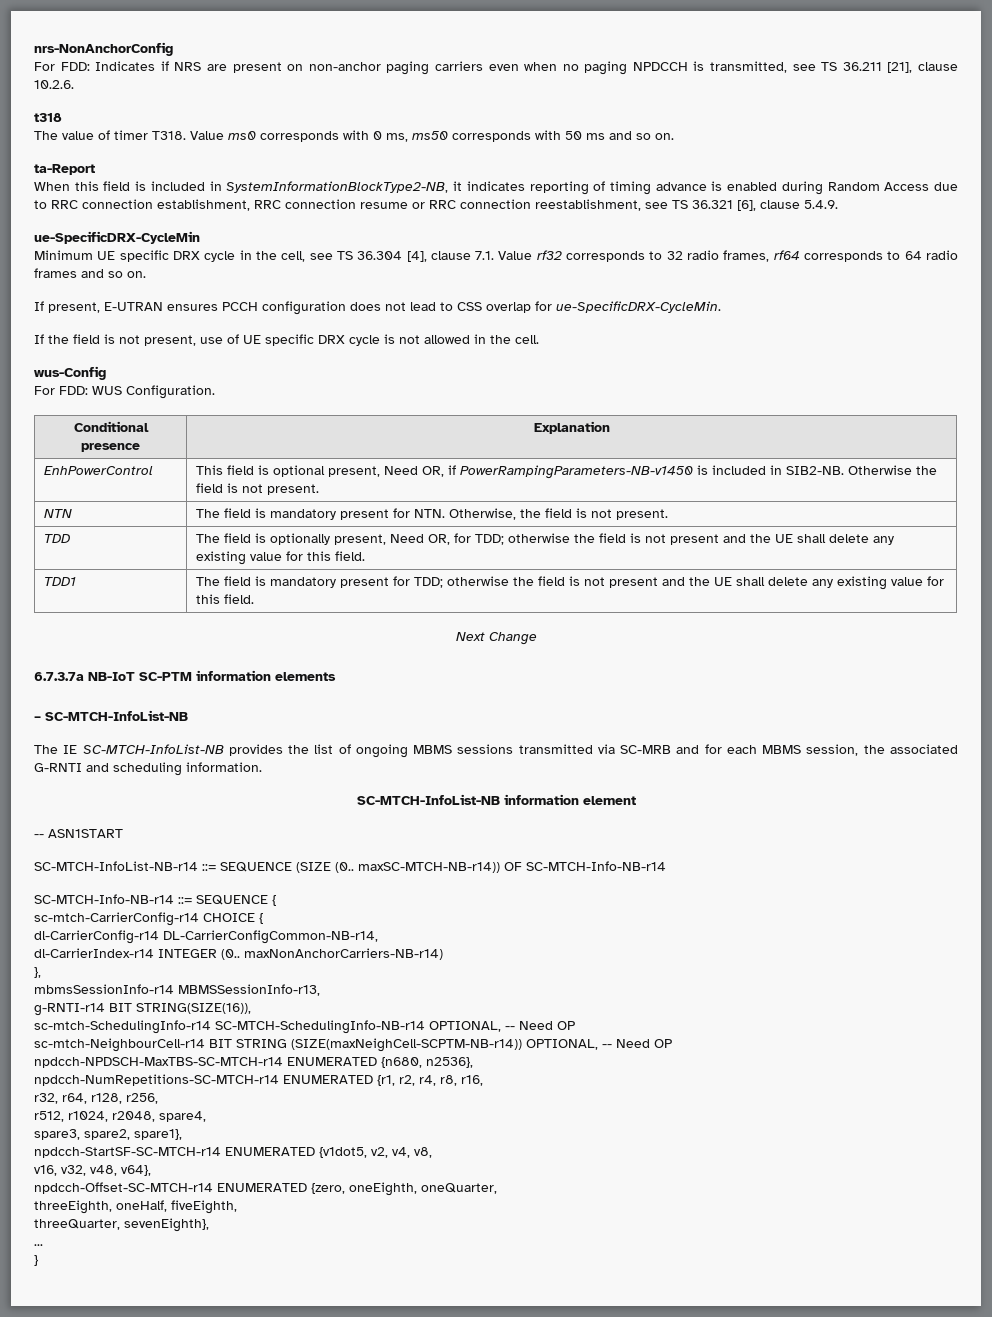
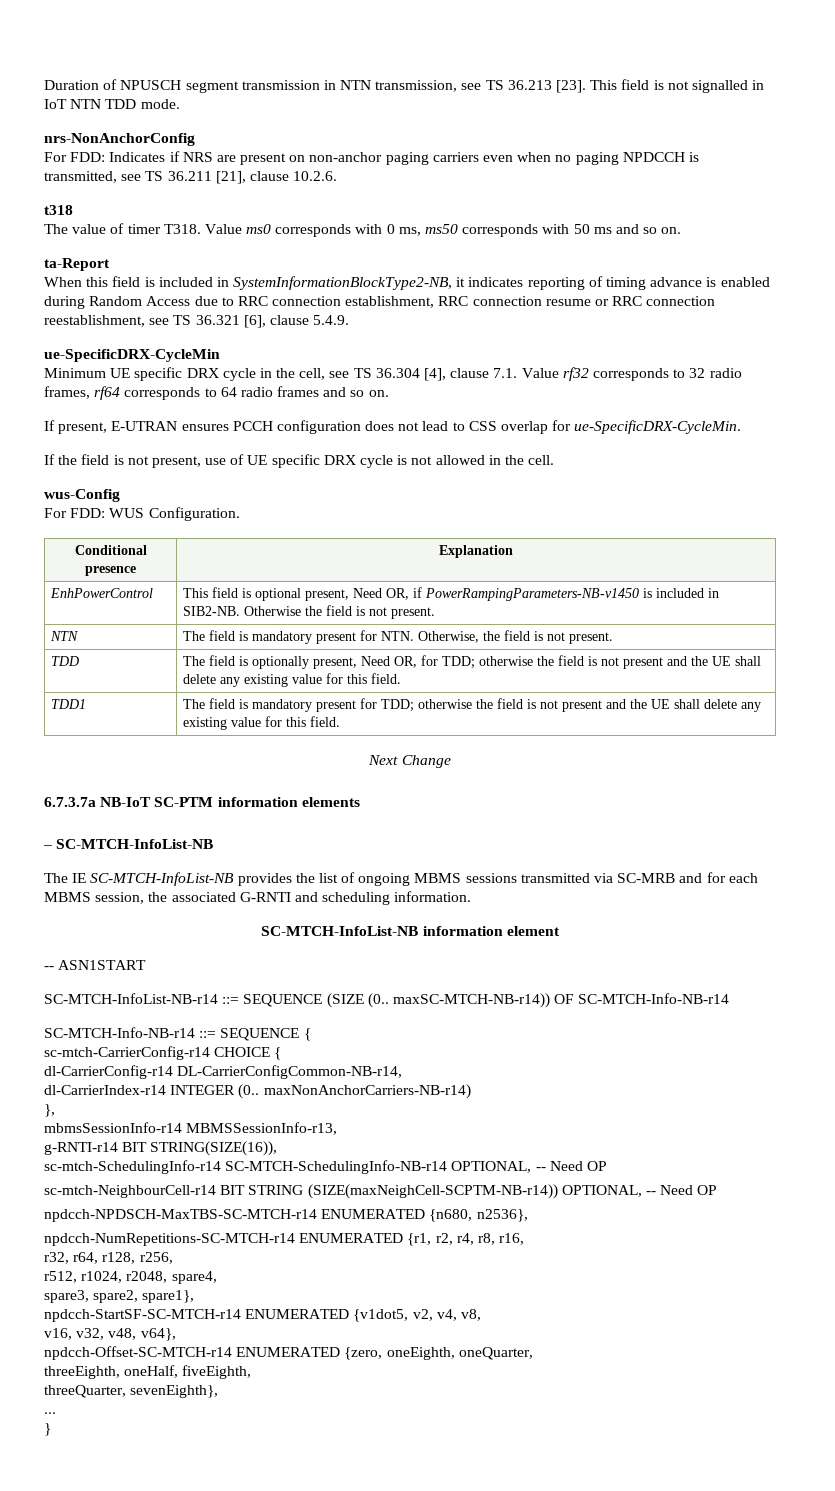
(34, 49) none -> [44,79,765,93] [44,99,180,109] Duration of NPUSCH segment transmission in NTN transmission, see TS 36.213 [23]. This field is not signalled in IoT NTN TDD mode. //

